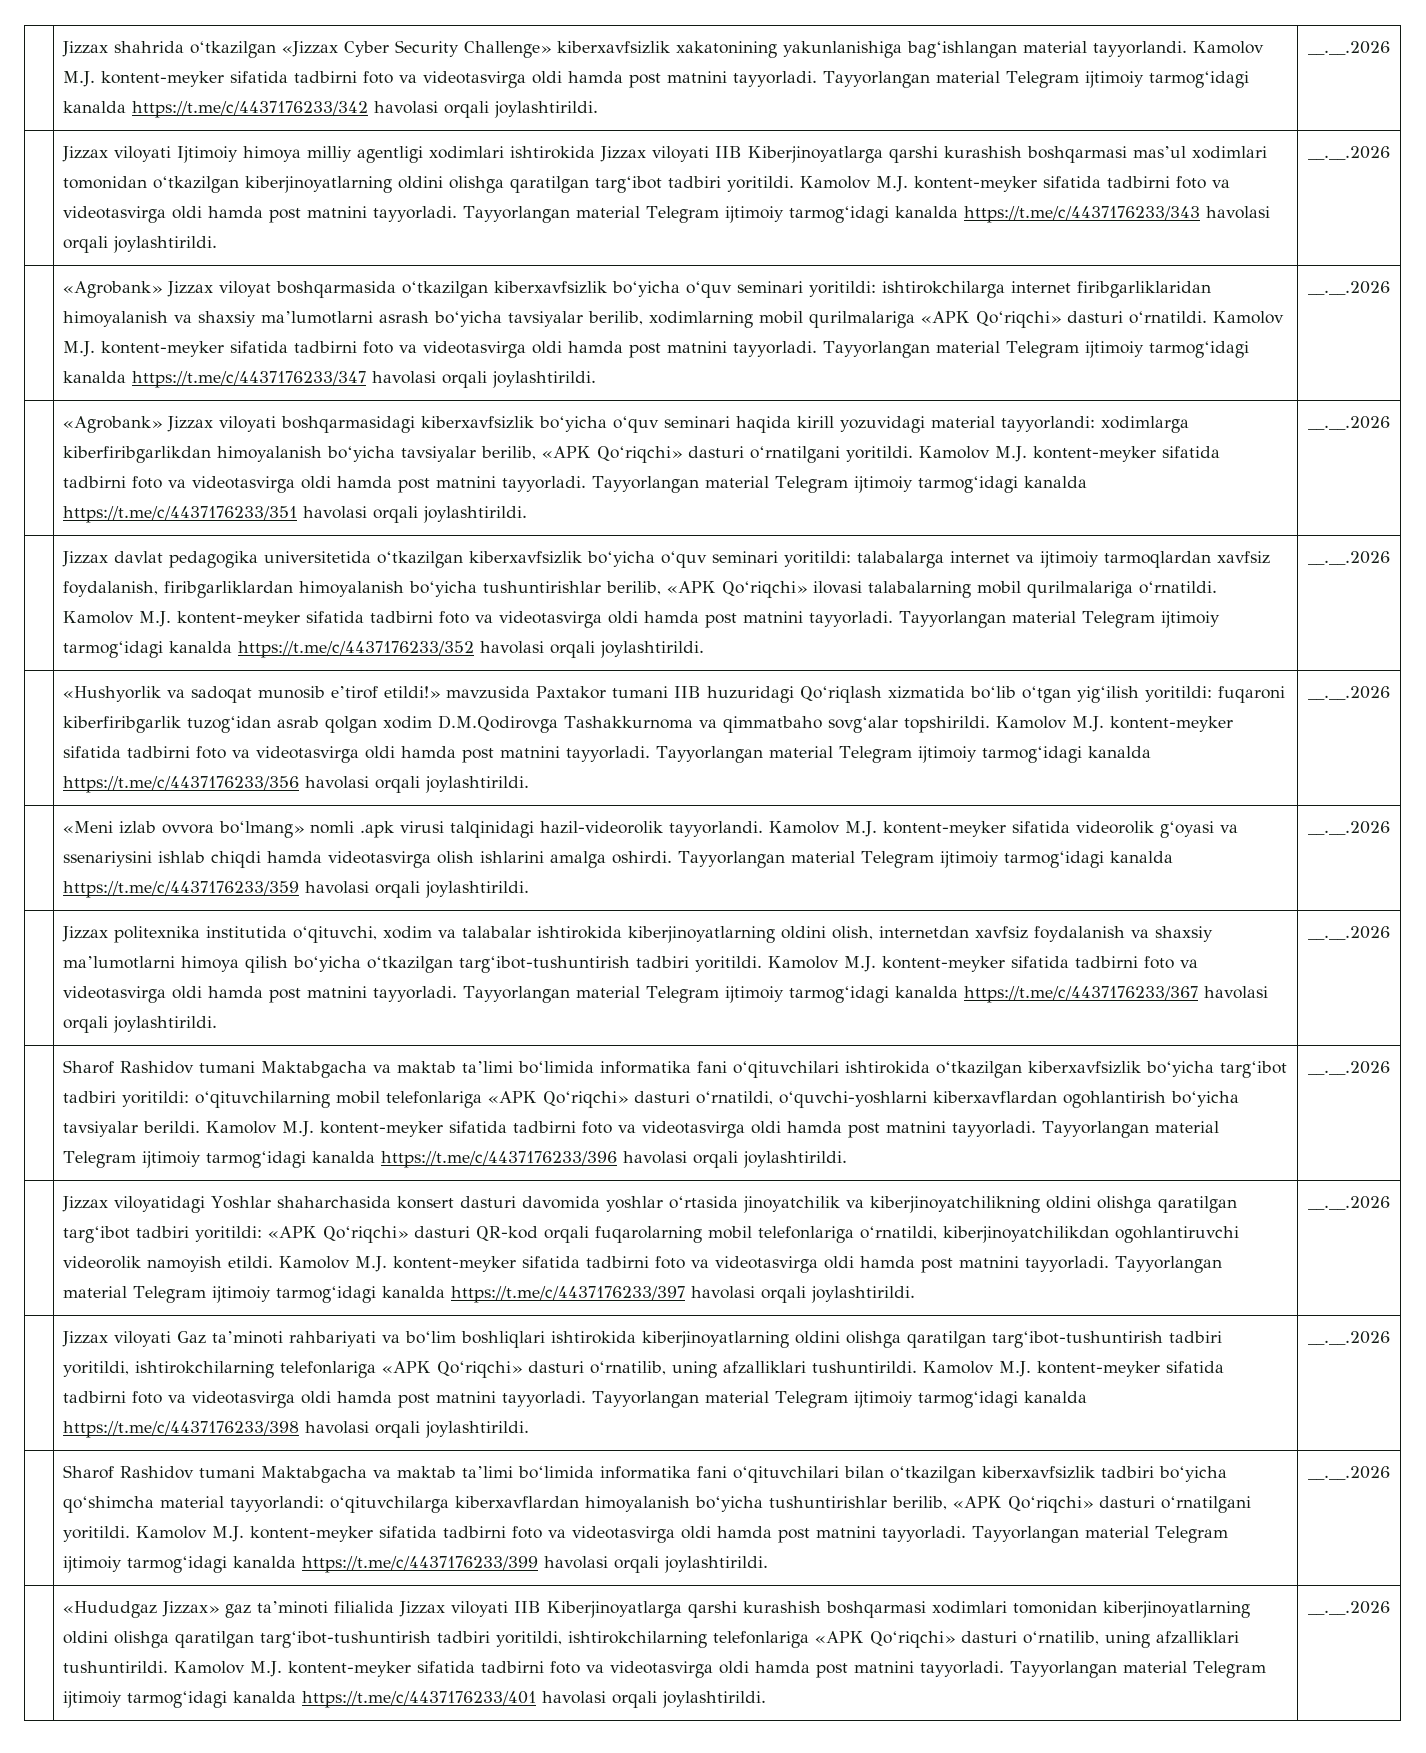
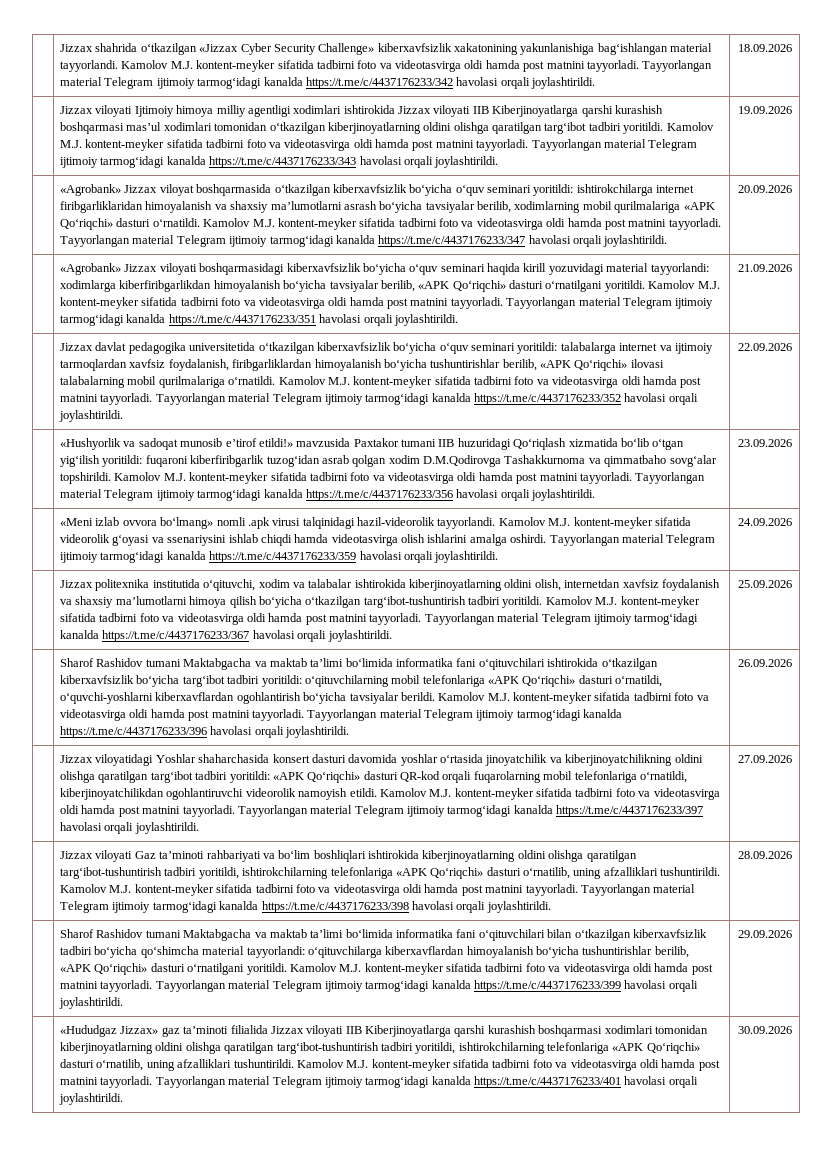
[1308,41,1390,55] __.__.2026 -> [737,44,792,52] 18.09.2026
[1308,146,1390,160] __.__.2026 -> [737,106,792,114] 19.09.2026
[1308,281,1390,295] __.__.2026 -> [737,185,792,193] 20.09.2026
[1308,416,1390,430] __.__.2026 -> [737,264,792,272] 21.09.2026
[1308,551,1390,565] __.__.2026 -> [737,343,792,351] 22.09.2026
[1308,686,1390,700] __.__.2026 -> [737,439,792,447] 23.09.2026
[1308,821,1390,835] __.__.2026 -> [737,518,792,526] 24.09.2026
[1308,926,1390,940] __.__.2026 -> [737,580,792,588] 25.09.2026
[1308,1061,1390,1075] __.__.2026 -> [737,659,792,667] 26.09.2026
[1308,1196,1390,1210] __.__.2026 -> [737,755,792,763] 27.09.2026
[1308,1331,1390,1345] __.__.2026 -> [737,851,792,859] 28.09.2026
[1308,1466,1390,1480] __.__.2026 -> [737,930,792,938] 29.09.2026
[1308,1601,1390,1615] __.__.2026 -> [737,1026,792,1034] 30.09.2026

